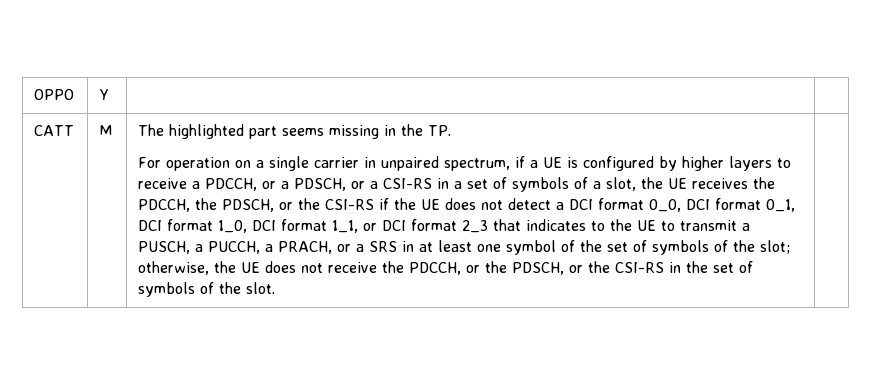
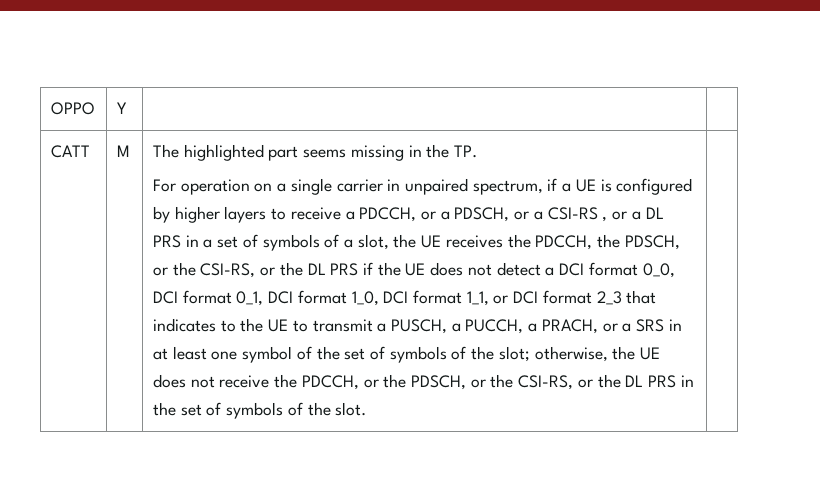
(433, 183) none -> [602,207,664,222] [152,235,181,248] , or a DL PRS
[325,199,375,210] CSI-RS -> [200,262,359,278] CSI-RS, or the DL PRS
[615,262,665,273] CSI-RS -> [518,374,677,390] CSI-RS, or the DL PRS

